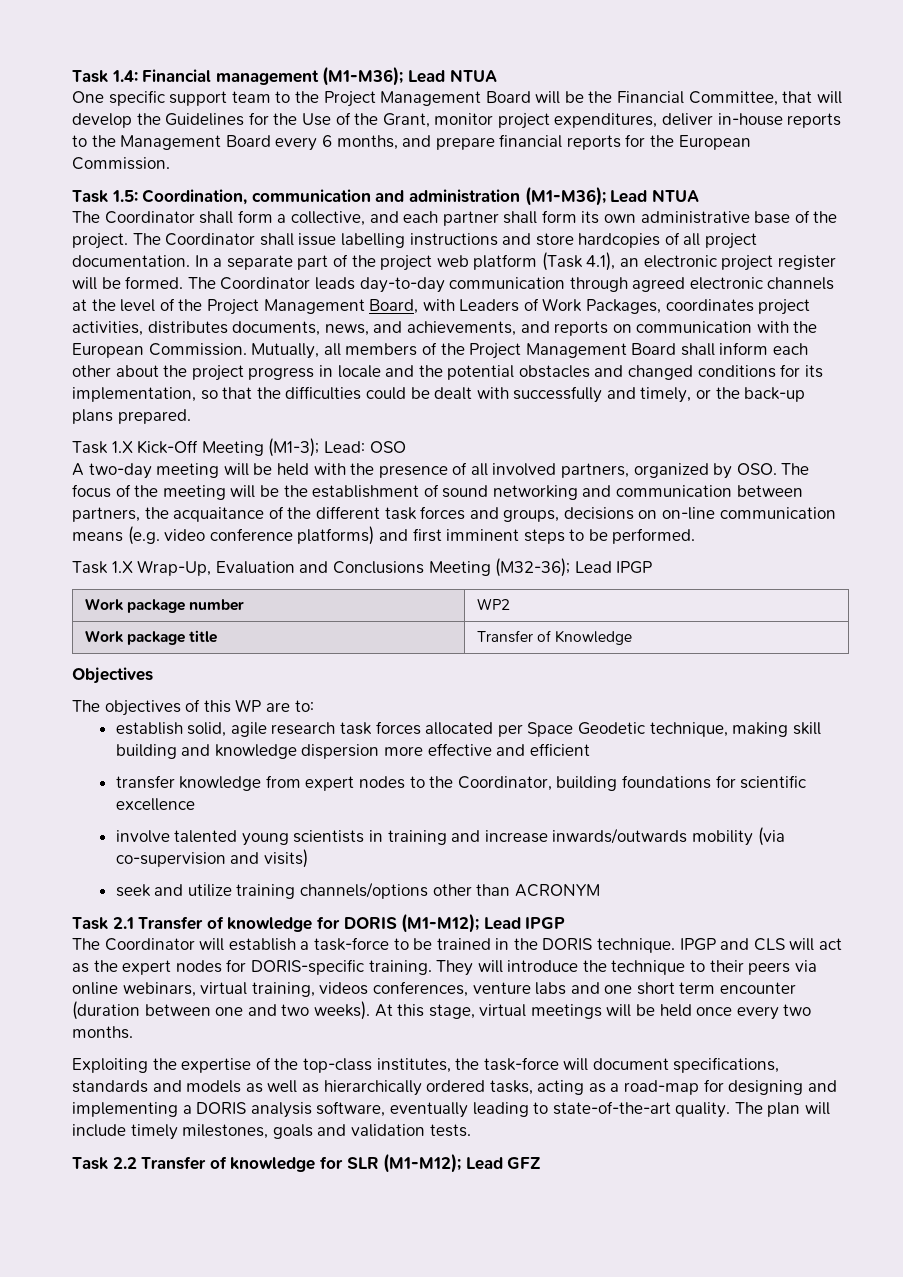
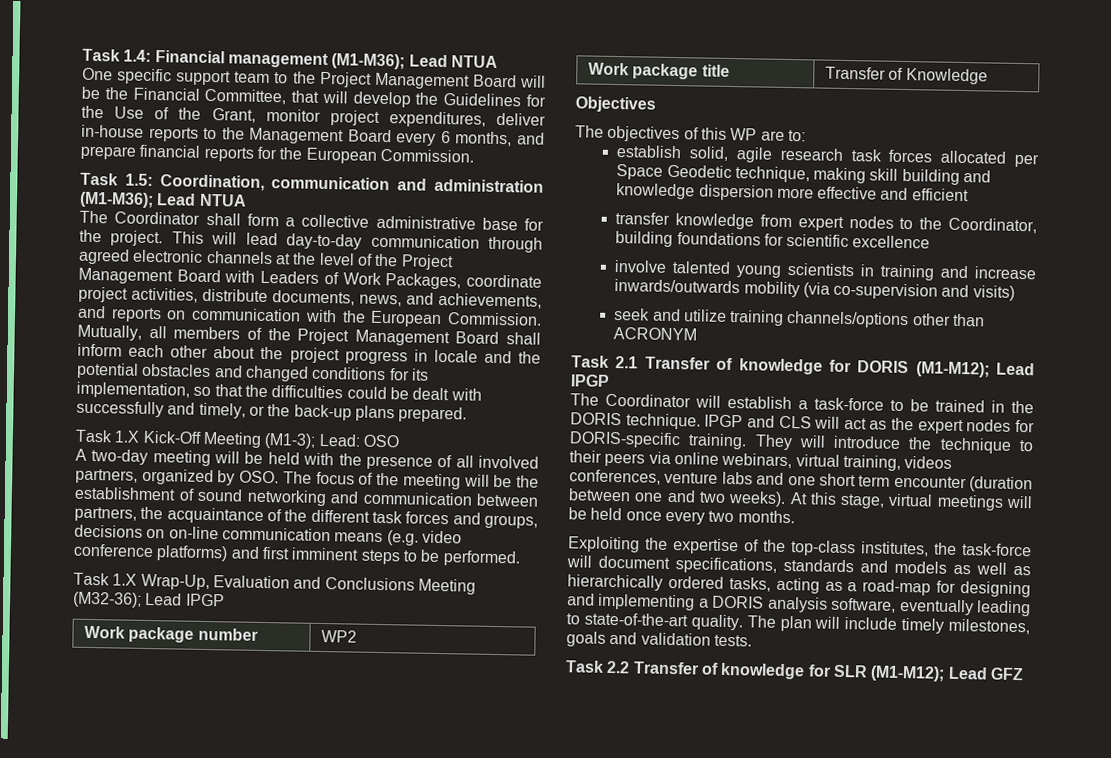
[290,210,637,226] collective, and each partner shall form its own -> [301,214,370,228] collective
[794,210,810,223] of -> [524,218,544,231] for
[132,232,758,249] [72,252,836,271] [72,276,355,290] The Coordinator shall issue labelling instructions and store hardcopies of all project documentation. In a separate part of the project web platform (Task 4.1), an electronic project register will be formed. The Coordinator leads -> [171,231,278,246] This will lead
[369,299,419,314] Board, -> [176,269,221,283] Board
[665,299,754,312] coordinates -> [466,274,542,288] coordinate
[147,321,228,334] distributes -> [202,288,268,303] distribute
[173,507,265,522] acquaitance -> [166,507,264,524] acquaintance

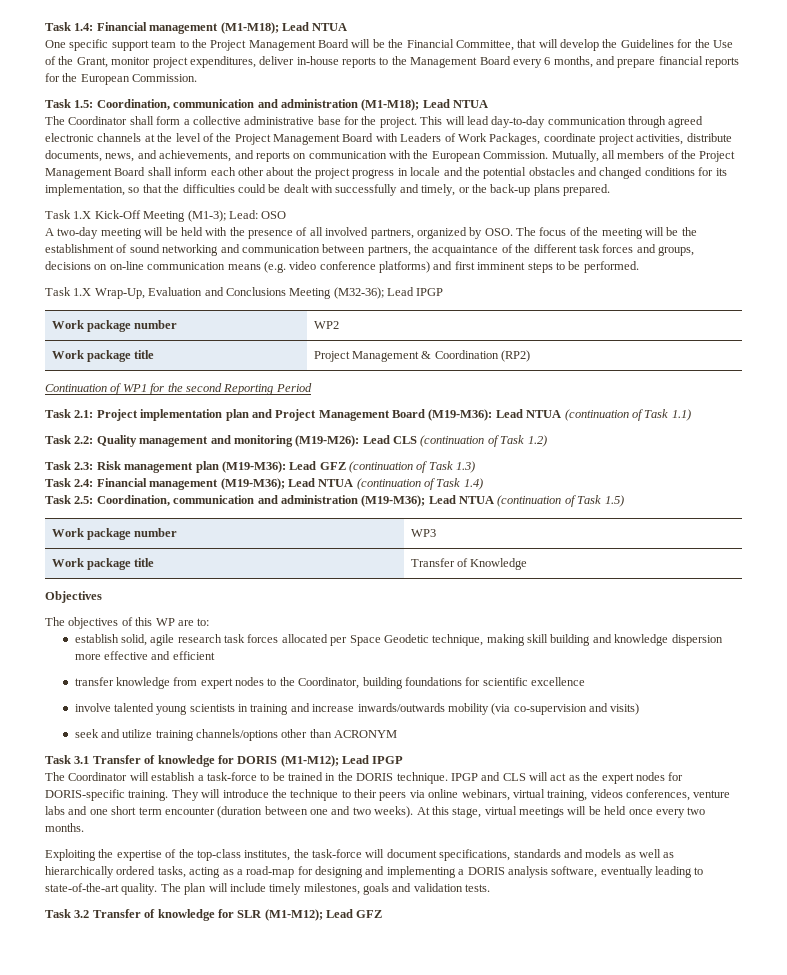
[331,53,406,70] (M1-M36); -> [220,22,279,34] (M1-M18);
[79,191,154,209] (M1-M36); -> [361,99,420,111] (M1-M18);
(357, 636) none -> [51,350,155,362] [313,350,531,362] [45,383,312,395] [45,409,691,421] [45,435,547,447] [45,461,476,473] [45,478,483,490] [45,495,624,507] [51,528,178,540] [410,529,436,537] // Work package title | Project Management & Coordination (RP2) // Continuation of WP1 for the second Reporting Period // Task 2.1: Project implementation plan and Project Management Board (M19-M36): Lead NTUA (continuation of Task 1.1) // Task 2.2: Quality management and monitoring (M19-M26): Lead CLS (continuation of Task 1.2) // Task 2.3: Risk management plan (M19-M36): Lead GFZ (continuation of Task 1.3) // Task 2.4: Financial management (M19-M36); Lead NTUA (continuation of Task 1.4) // Task 2.5: Coordination, communication and administration (M19-M36); Lead NTUA (continuation of Task 1.5) // Work package number | WP3
[615,356,639,369] 2.1 -> [74,756,90,764] 3.1
[606,660,631,674] 2.2 -> [74,910,90,918] 3.2

